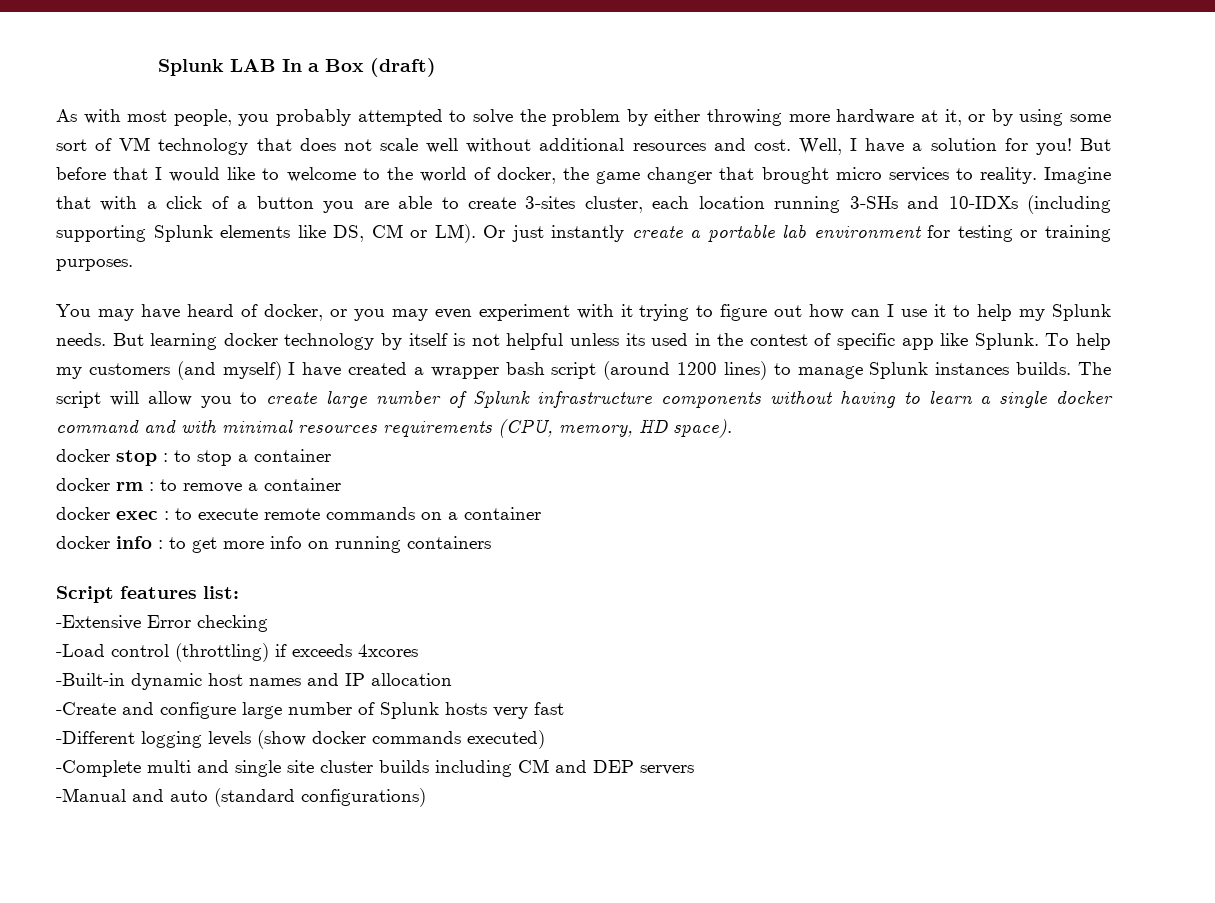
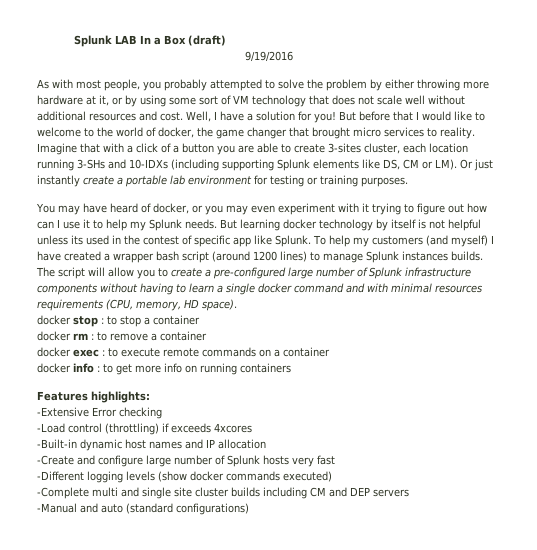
(437, 67) none -> [244,51,293,62] // 9/19/2016
(318, 398) none -> [205,267,286,279] a pre-configured
[56,586,239,603] Script features list: -> [37,391,150,403] Features highlights:

